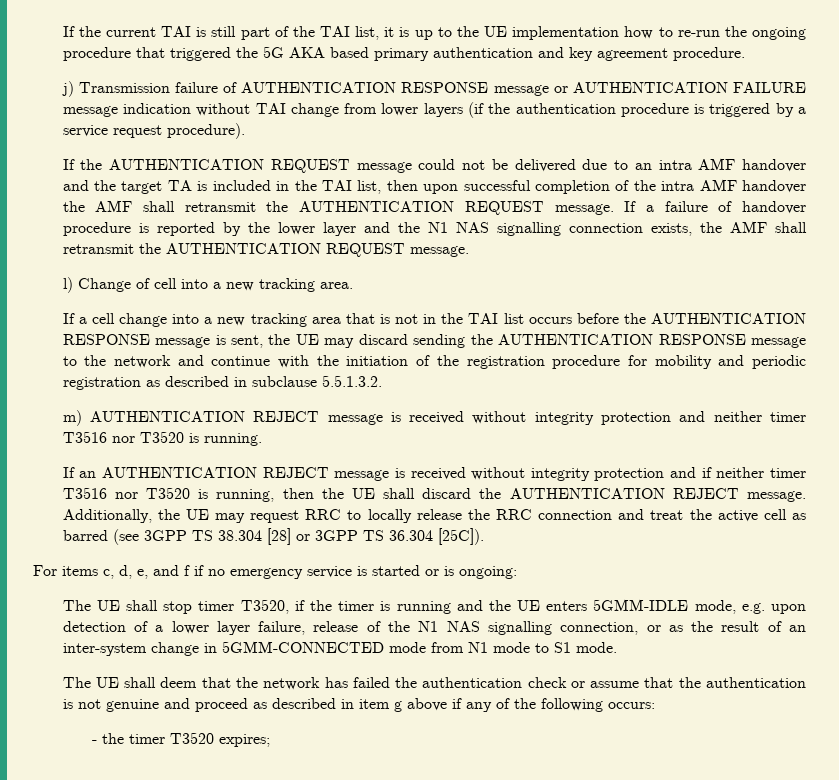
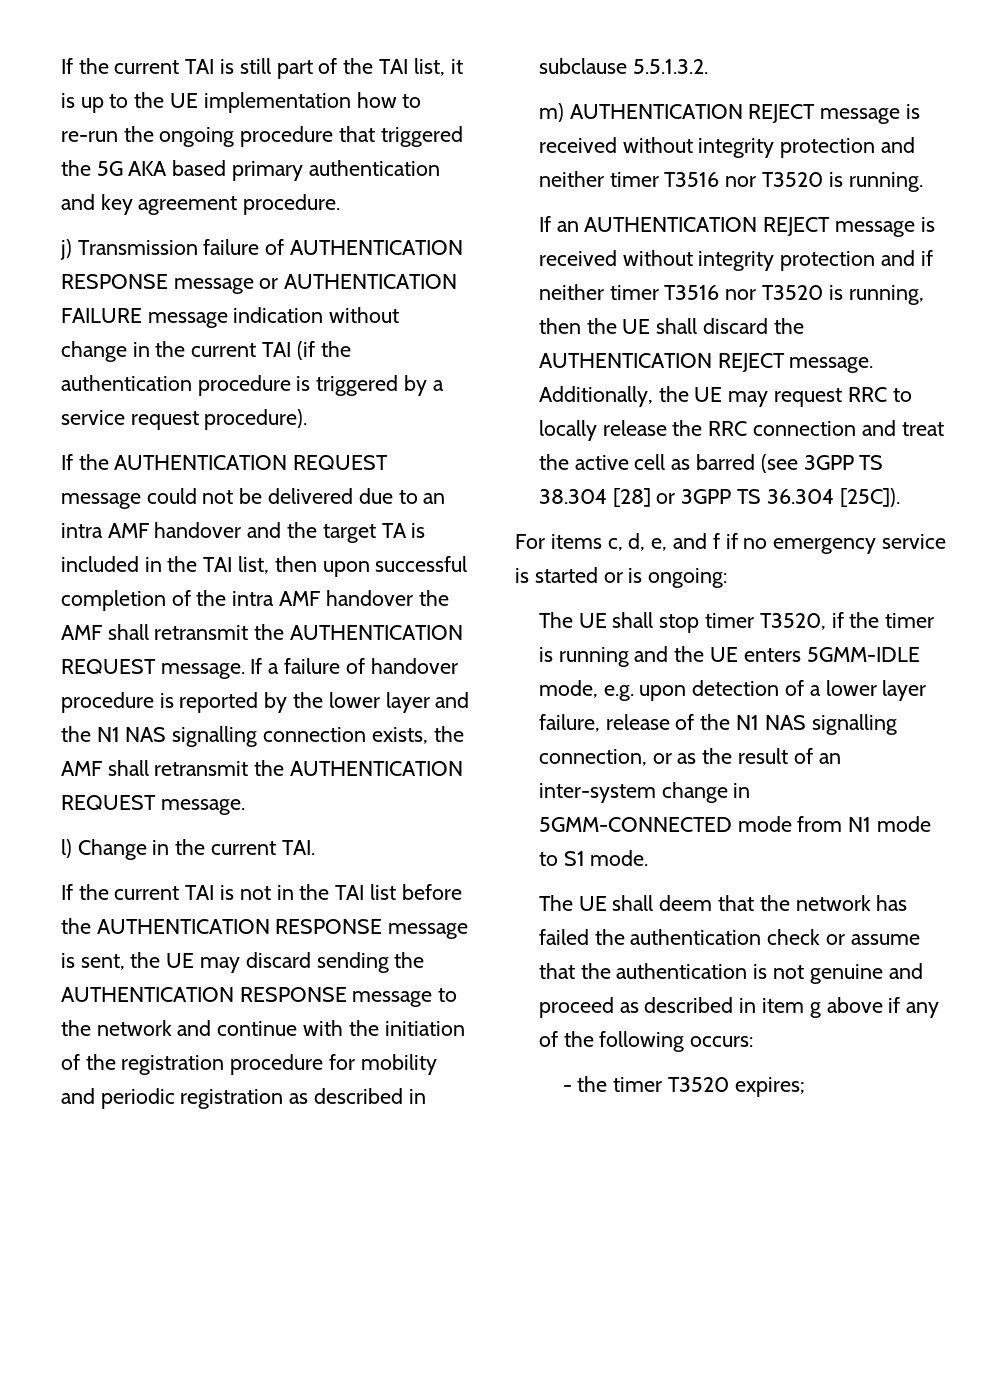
[255,103,463,117] TAI change from lower layers -> [60,341,292,362] change in the current TAI
[135,278,353,292] [62,313,375,327] of cell into a new tracking area. // If a cell change into a new tracking area that -> [152,839,315,855] [60,884,215,900] in the current TAI. // If the current TAI
[528,317,572,324] occurs -> (397, 892) none

